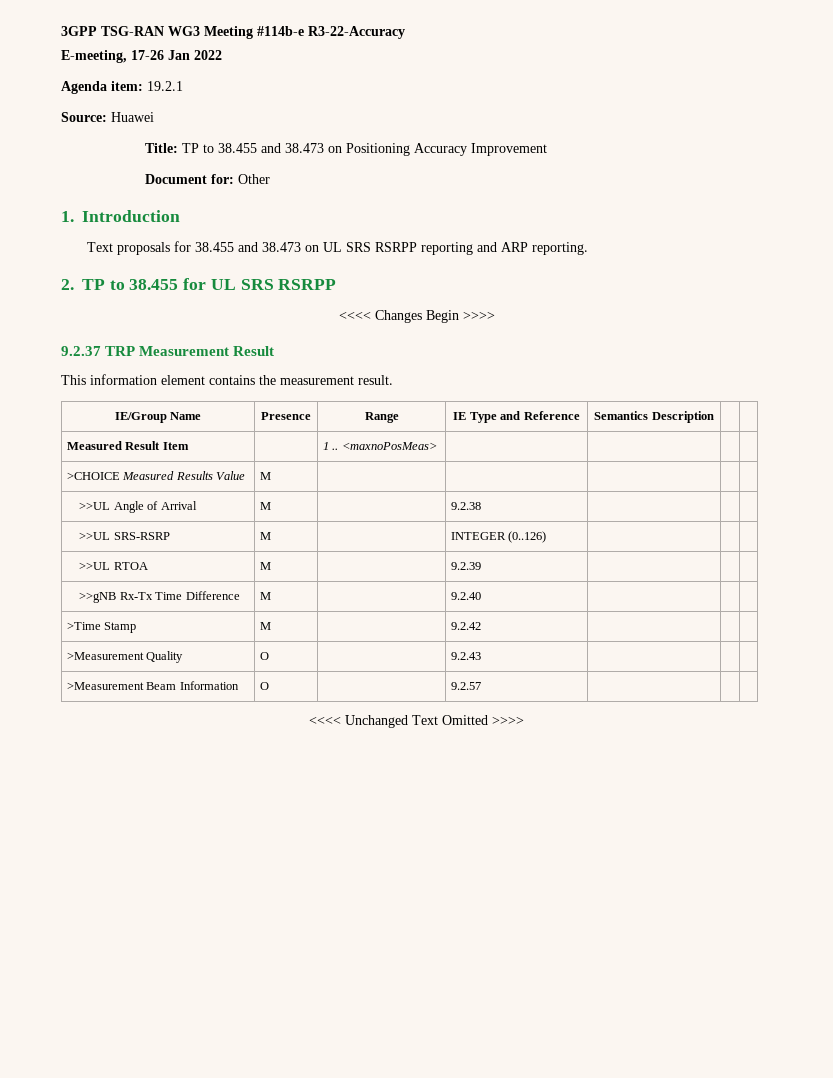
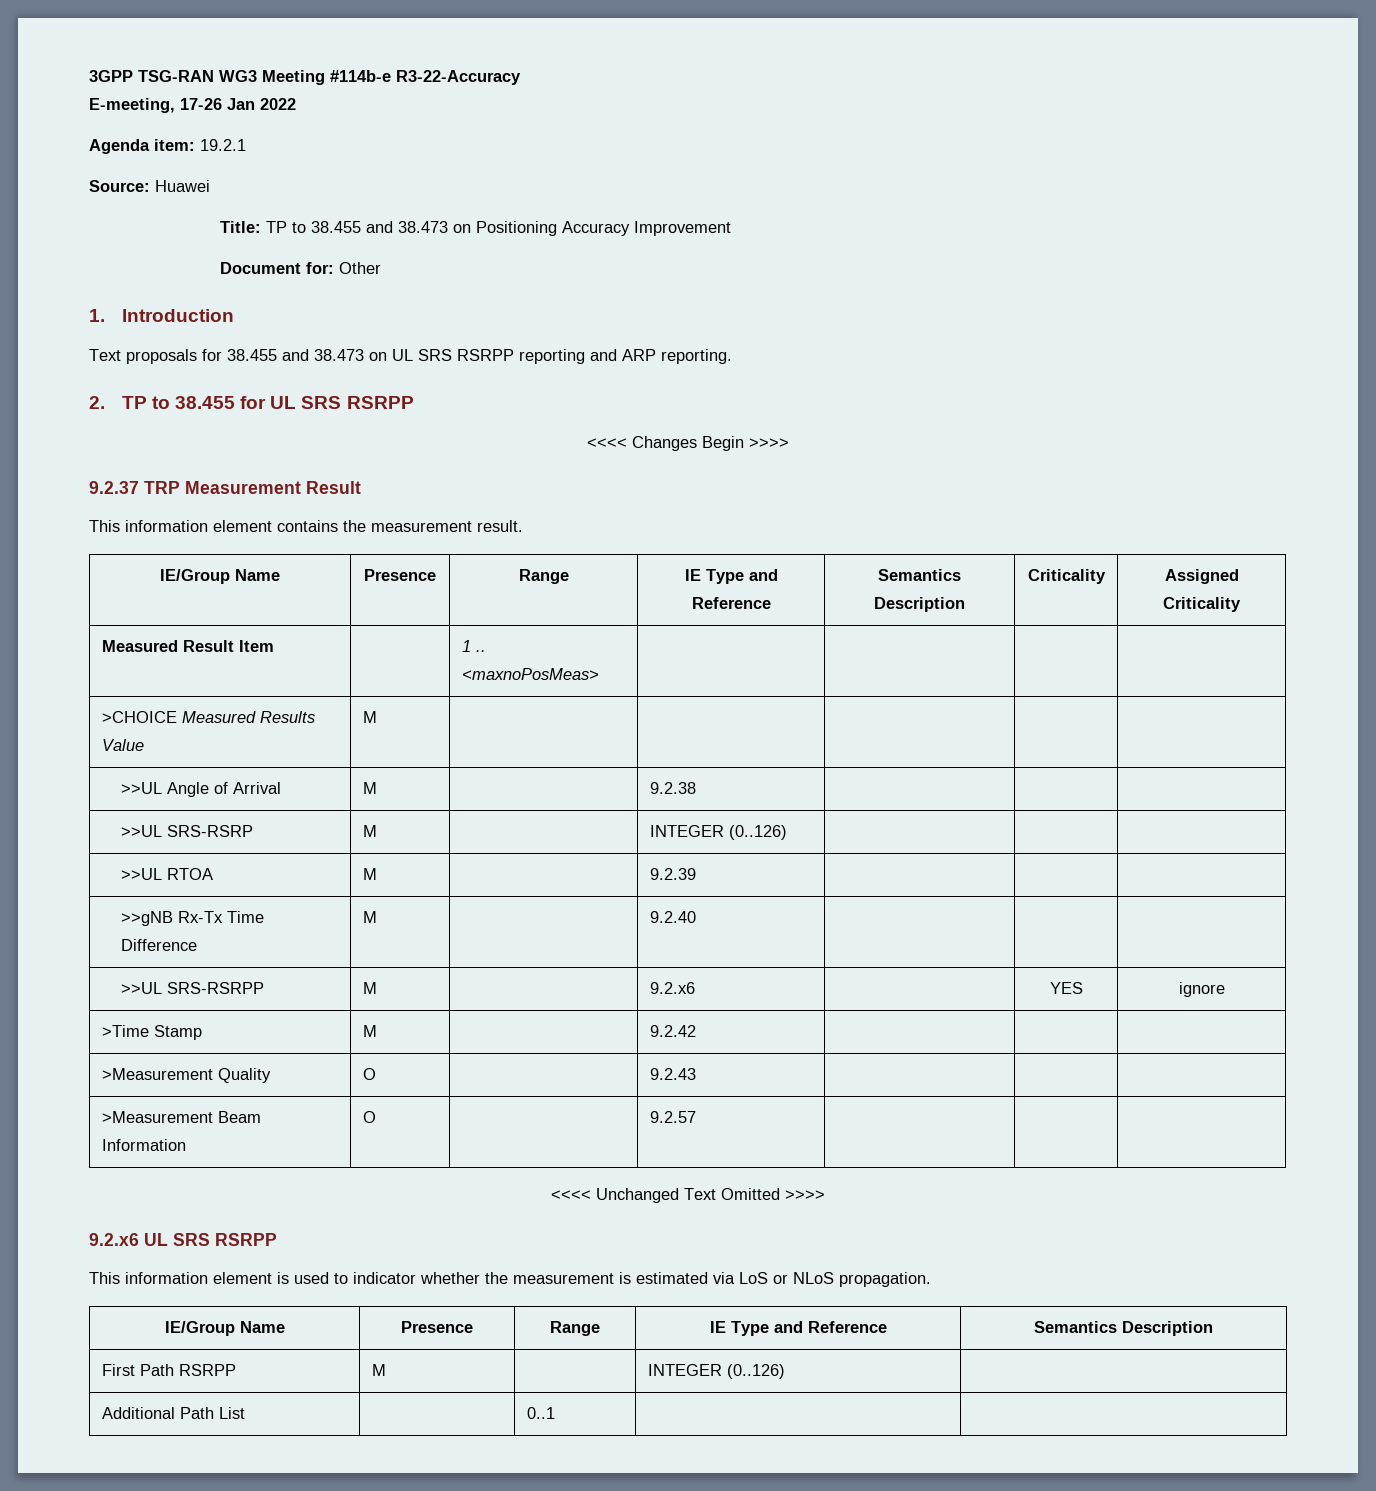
(714, 417) | -> [1027,569,1106,584] [1164,569,1239,584] [1163,597,1241,612] Criticality | Assigned Criticality
(481, 596) none -> [121,982,265,994] [362,982,377,994] [649,982,695,994] [1049,982,1083,994] [1178,982,1225,997] // >>UL SRS-RSRPP | M | | 9.2.x6 | | YES | ignore
(524, 720) none -> [89,1233,277,1246] [89,1272,931,1287] [164,1321,285,1336] [401,1321,473,1333] [550,1321,600,1336] [709,1321,887,1336] [1034,1321,1213,1336] [101,1364,236,1376] [371,1364,386,1376] [647,1364,785,1379] [101,1407,245,1419] [526,1407,555,1419] // 9.2.x6 UL SRS RSRPP // This information element is used to indicator whether the measurement is estimated via LoS or NLoS propagation. // IE/Group Name | Presence | Range | IE Type and Reference | Semantics Description // First Path RSRPP | M | | INTEGER (0..126) | // Additional Path List | | 0..1 | |

